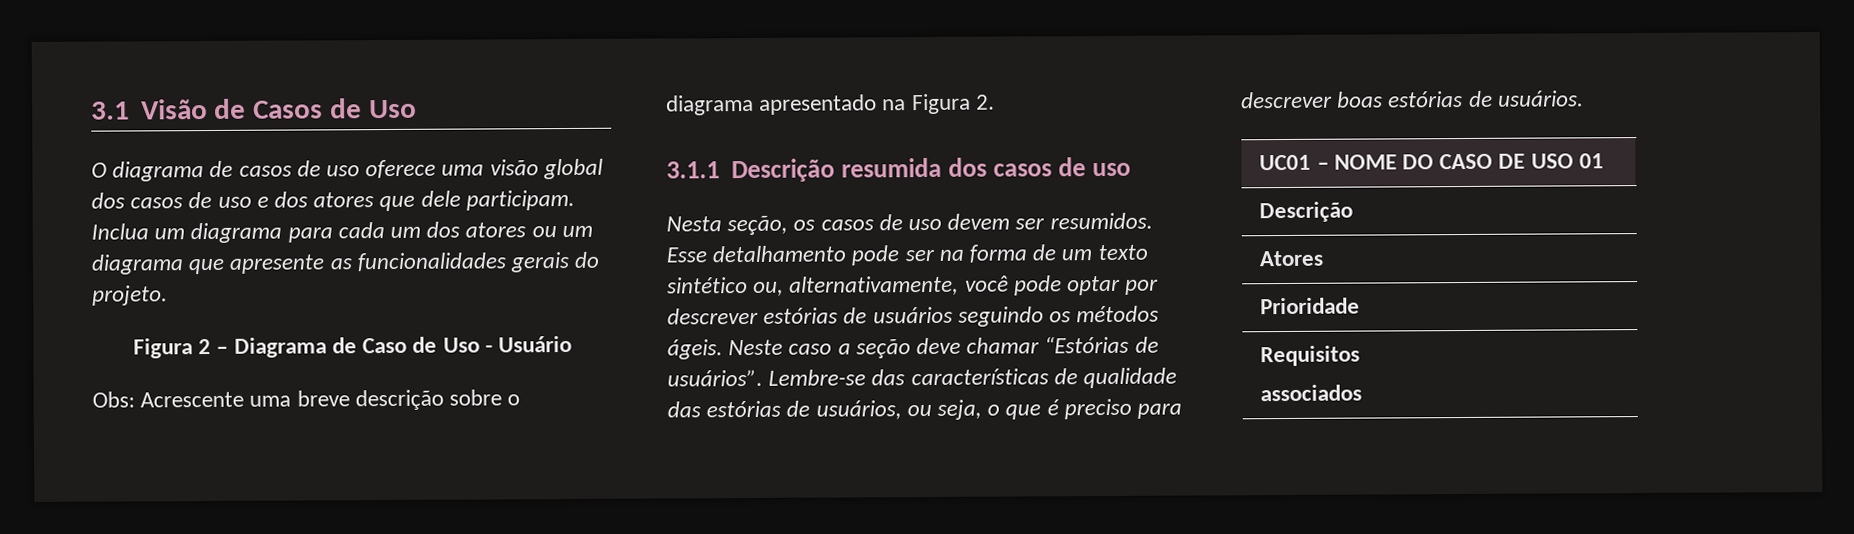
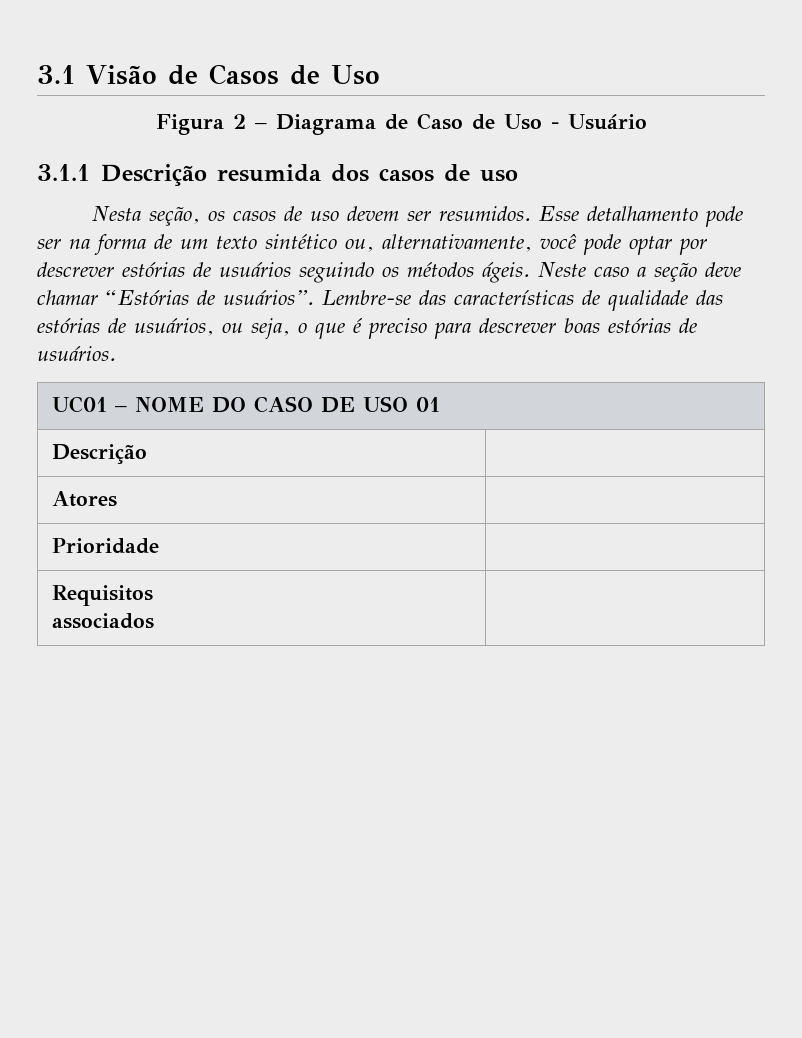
[91,158,603,182] [91,189,575,212] [91,221,593,244] [91,251,600,275] [92,285,168,306] // O diagrama de casos de uso oferece uma visão global dos casos de uso e dos atores que dele participam. Inclua um diagrama para cada um dos atores ou um diagrama que apresente as funcionalidades gerais do projeto. -> (380, 75) none
[92,389,521,411] [666,93,995,116] // Obs: Acrescente uma breve descrição sobre o diagrama apresentado na Figura 2. -> (647, 122) none

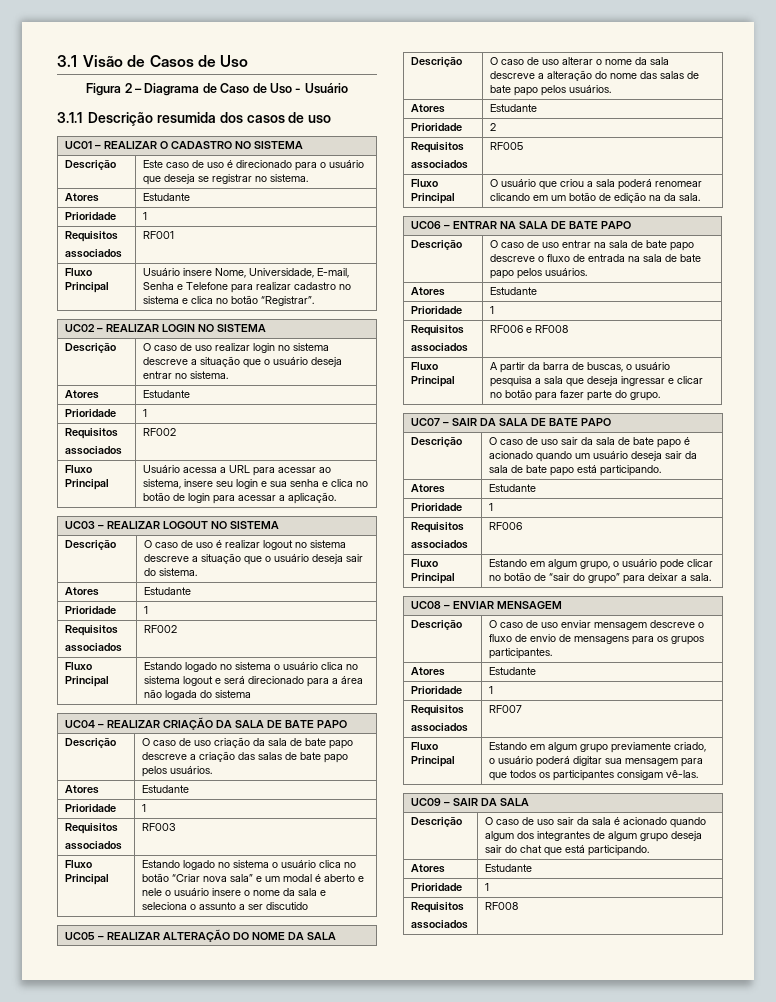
[92,206,744,227] [37,234,707,255] [37,262,741,283] [37,290,723,311] [37,318,697,339] [37,346,116,361] [51,396,440,413] [51,444,147,464] [51,491,117,507] [51,538,159,554] [51,585,153,606] [51,613,154,629] // Nesta seção, os casos de uso devem ser resumidos. Esse detalhamento pode ser na forma de um texto sintético ou, alternativamente, você pode optar por descrever estórias de usuários seguindo os métodos ágeis. Neste caso a seção deve chamar “Estórias de usuários”. Lembre-se das características de qualidade das estórias de usuários, ou seja, o que é preciso para descrever boas estórias de usuários. // UC01 – NOME DO CASO DE USO 01 // Descrição | // Atores | // Prioridade | // Requisitos // associados | -> [65,141,304,149] [65,159,117,170] [143,160,365,171] [143,174,309,185] [65,193,100,202] [143,193,191,201] [65,212,117,220] [143,212,148,220] [65,231,119,242] [65,249,123,258] [143,231,175,239] [65,268,93,276] [65,282,110,293] [143,268,350,278] [143,282,352,293] [143,295,315,306] [65,324,267,332] [65,342,117,353] [143,343,330,353] [143,356,343,368] [143,371,229,379] [65,390,100,399] [143,390,191,398] [65,409,117,417] [143,409,148,417] [65,428,119,439] [65,446,123,455] [143,428,177,436] [65,465,93,473] [65,479,110,490] [143,465,332,476] [143,479,369,489] [143,492,337,504] [65,521,280,529] [65,539,117,550] [144,540,347,550] [144,553,364,565] [144,568,198,576] [65,587,100,596] [144,587,192,595] [65,606,117,614] [144,606,149,614] [65,625,119,636] [65,643,123,652] [144,625,178,633] [65,662,93,670] [65,676,110,687] [144,662,359,672] [144,676,364,687] [144,689,252,700] [65,717,348,730] [65,737,117,748] [142,737,354,749] [142,751,349,763] [142,766,213,777] [65,785,100,794] [142,785,190,793] [65,804,117,812] [142,804,147,812] [65,823,119,834] [65,841,123,850] [142,823,177,831] [65,860,93,868] [65,874,110,885] [142,860,357,870] [142,873,365,882] [142,888,327,896] [142,902,309,910] [65,929,337,942] [411,56,463,67] [490,57,670,65] [490,70,700,81] [490,85,612,96] [411,104,446,113] [490,104,538,112] [411,123,463,131] [490,123,497,131] [411,142,465,153] [411,160,469,169] [490,142,524,150] [411,179,439,187] [411,193,456,204] [490,179,703,190] [490,192,701,203] [411,221,632,229] [411,239,463,250] [490,240,695,251] [490,254,702,262] [490,268,588,279] [411,287,446,296] [490,287,538,295] [411,306,463,314] [490,306,495,314] [411,325,465,336] [411,343,469,352] [490,325,569,333] [411,362,439,370] [411,376,456,387] [490,362,671,373] [490,376,704,387] [490,389,661,401] [411,418,612,426] [411,436,463,447] [489,437,691,448] [489,451,698,462] [489,465,662,476] [411,484,446,493] [489,484,537,492] [411,503,463,511] [489,503,494,511] [411,522,465,533] [411,540,469,549] [489,522,523,530] [411,559,439,567] [411,573,456,584] [489,559,714,570] [489,572,712,584] [411,601,563,609] [411,619,463,630] [489,620,705,630] [489,634,705,645] [489,648,553,659] [411,667,446,676] [489,667,537,675] [411,686,463,694] [489,686,494,694] [411,705,465,716] [411,723,469,732] [489,705,523,713] [411,742,439,750] [411,756,456,767] [489,742,707,753] [489,756,704,767] [489,770,699,781] [411,798,530,806] [411,816,463,827] [485,817,707,828] [485,831,703,842] [485,845,650,856] [411,864,446,873] [485,864,533,872] [411,883,463,891] [485,883,490,891] [411,902,465,913] [411,920,469,929] [485,902,519,910] // UC01 – REALIZAR O CADASTRO NO SISTEMA // Descrição | Este caso de uso é direcionado para o usuário que deseja se registrar no sistema. // Atores | Estudante // Prioridade | 1 // Requisitos // associados | RF001 // Fluxo Principal | Usuário insere Nome, Universidade, E-mail, Senha e Telefone para realizar cadastro no sistema e clica no botão “Registrar”. // UC02 – REALIZAR LOGIN NO SISTEMA // Descrição | O caso de uso realizar login no sistema descreve a situação que o usuário deseja entrar no sistema. // Atores | Estudante // Prioridade | 1 // Requisitos // associados | RF002 // Fluxo Principal | Usuário acessa a URL para acessar ao sistema, insere seu login e sua senha e clica no botão de login para acessar a aplicação. // UC03 – REALIZAR LOGOUT NO SISTEMA // Descrição | O caso de uso é realizar logout no sistema descreve a situação que o usuário deseja sair do sistema. // Atores | Estudante // Prioridade | 1 // Requisitos // associados | RF002 // Fluxo Principal | Estando logado no sistema o usuário clica no sistema logout e será direcionado para a área não logada do sistema // UC04 – REALIZAR CRIAÇÃO DA SALA DE BATE PAPO // Descrição | O caso de uso criação da sala de bate papo descreve a criação das salas de bate papo pelos usuários. // Atores | Estudante // Prioridade | 1 // Requisitos // associados | RF003 // Fluxo Principal | Estando logado no sistema o usuário clica no botão “Criar nova sala” e um modal é aberto e nele o usuário insere o nome da sala e seleciona o assunto a ser discutido // UC05 – REALIZAR ALTERAÇÃO DO NOME DA SALA // Descrição | O caso de uso alterar o nome da sala descreve a alteração do nome das salas de bate papo pelos usuários. // Atores | Estudante // Prioridade | 2 // Requisitos // associados | RF005 // Fluxo Principal | O usuário que criou a sala poderá renomear clicando em um botão de edição na da sala. // UC06 – ENTRAR NA SALA DE BATE PAPO // Descrição | O caso de uso entrar na sala de bate papo descreve o fluxo de entrada na sala de bate papo pelos usuários. // Atores | Estudante // Prioridade | 1 // Requisitos // associados | RF006 e RF008 // Fluxo Principal | A partir da barra de buscas, o usuário pesquisa a sala que deseja ingressar e clicar no botão para fazer parte do grupo. // UC07 – SAIR DA SALA DE BATE PAPO // Descrição | O caso de uso sair da sala de bate papo é acionado quando um usuário deseja sair da sala de bate papo está participando. // Atores | Estudante // Prioridade | 1 // Requisitos // associados | RF006 // Fluxo Principal | Estando em algum grupo, o usuário pode clicar no botão de “sair do grupo” para deixar a sala. // UC08 – ENVIAR MENSAGEM // Descrição | O caso de uso enviar mensagem descreve o fluxo de envio de mensagens para os grupos participantes. // Atores | Estudante // Prioridade | 1 // Requisitos // associados | RF007 // Fluxo Principal | Estando em algum grupo previamente criado, o usuário poderá digitar sua mensagem para que todos os participantes consigam vê-las. // UC09 – SAIR DA SALA // Descrição | O caso de uso sair da sala é acionado quando algum dos integrantes de algum grupo deseja sair do chat que está participando. // Atores | Estudante // Prioridade | 1 // Requisitos // associados | RF008

